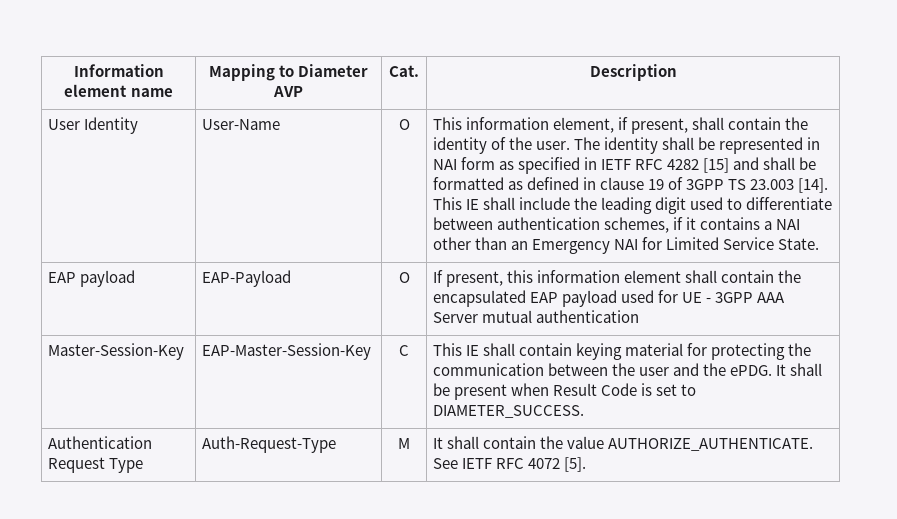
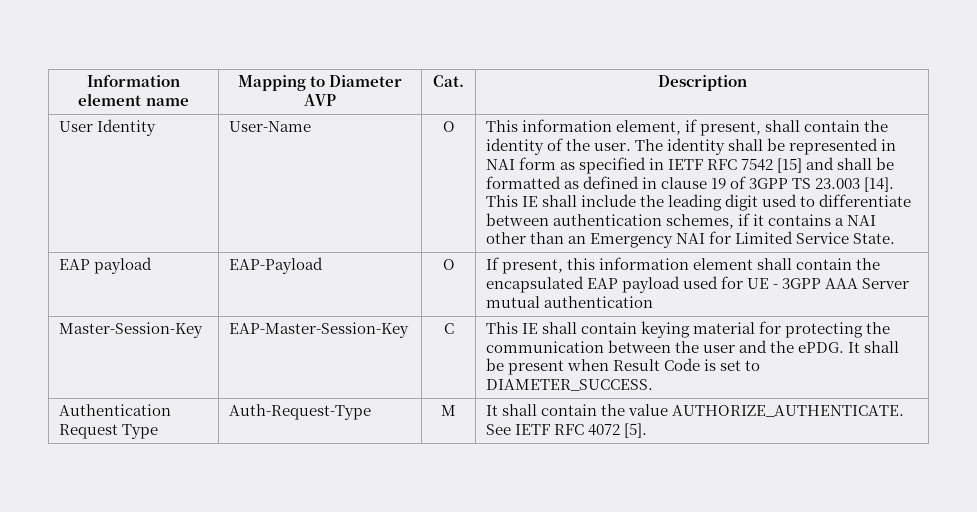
[667,159,700,170] 4282 -> [741,158,774,171] 7542

